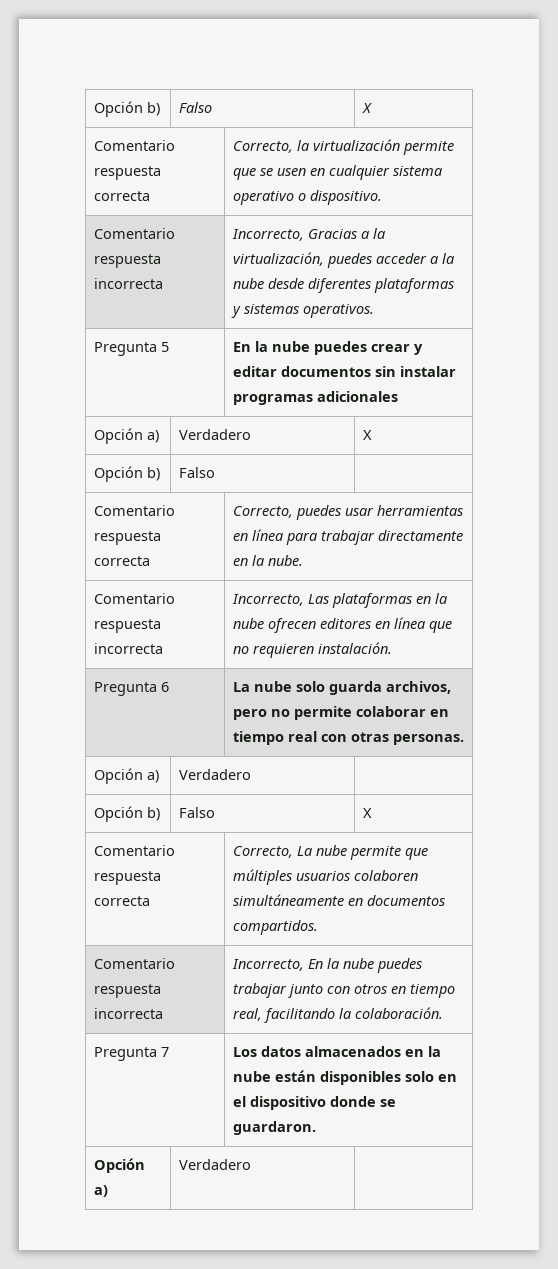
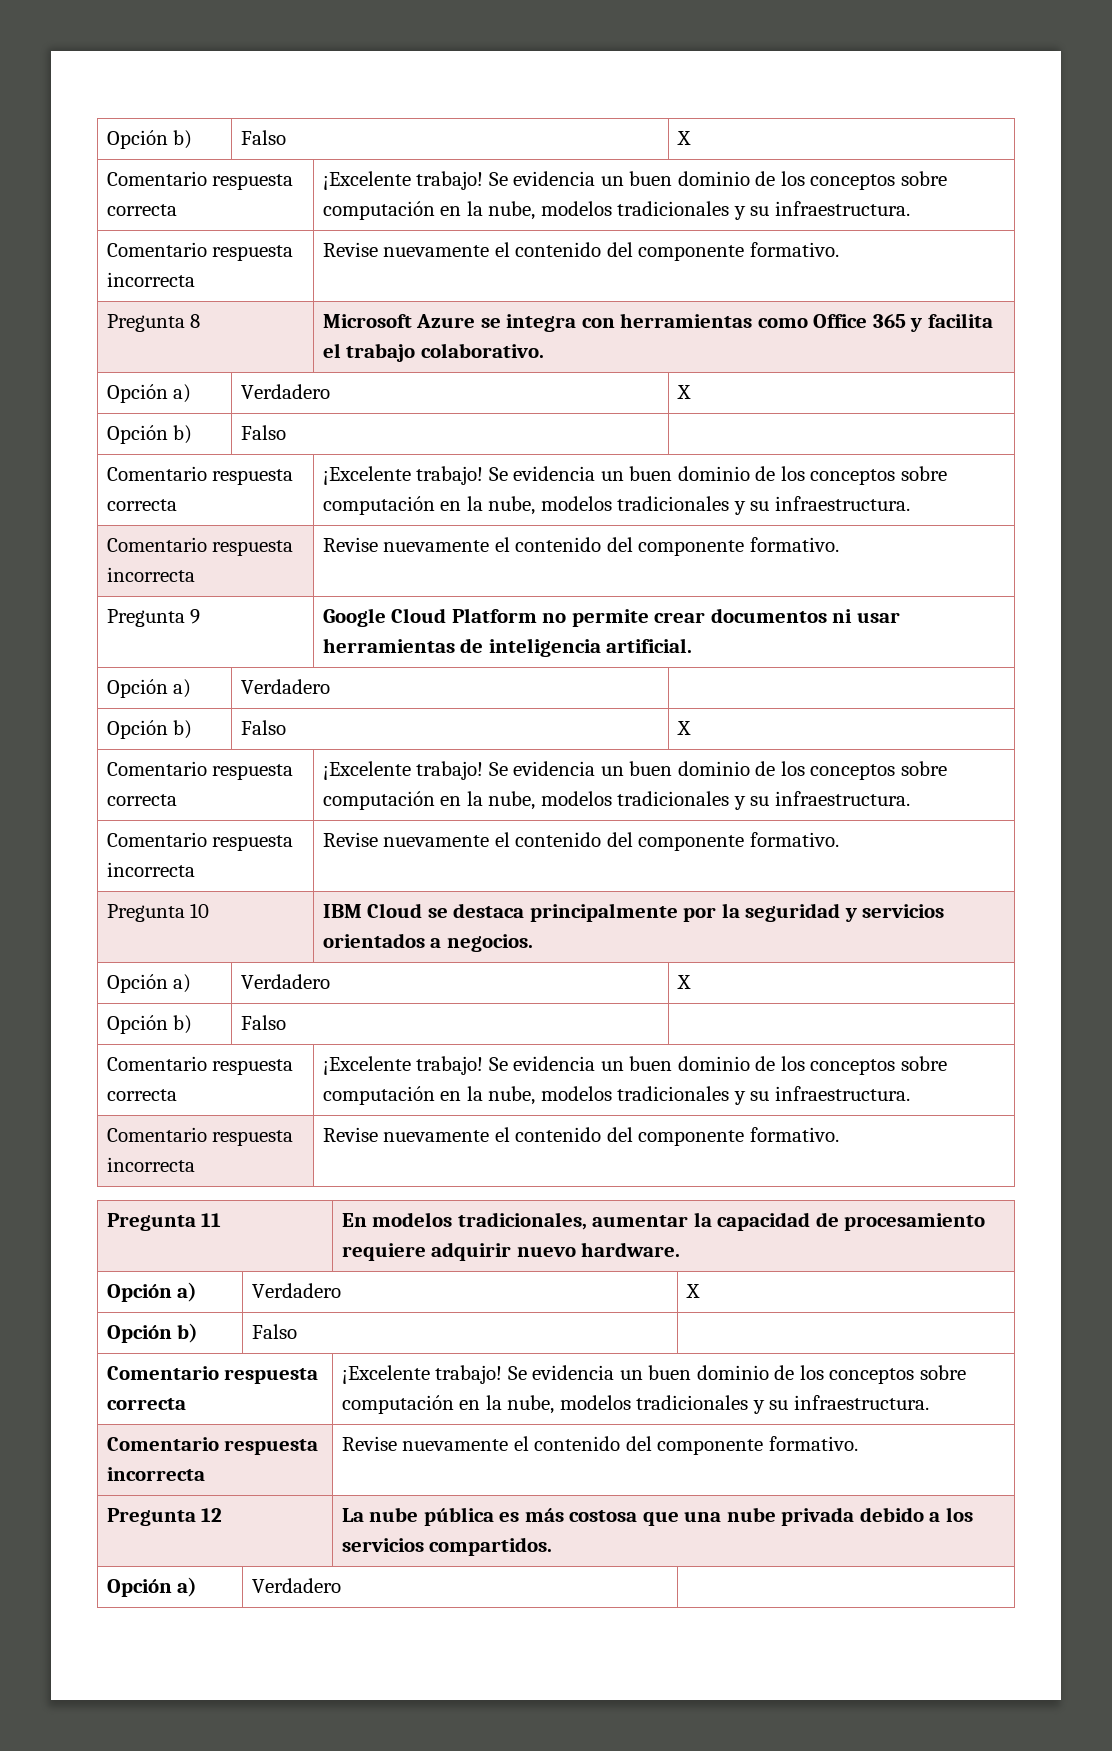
[93,101,160,117] [178,102,212,113] [361,103,372,113] [93,140,175,151] [93,166,161,180] [93,191,150,201] [232,139,454,155] [232,165,442,180] [232,190,382,205] [93,228,175,239] [93,254,161,268] [93,278,163,289] [231,228,385,241] [232,252,454,268] [232,278,454,293] [230,304,374,318] [93,342,169,356] [232,341,423,355] [232,366,456,377] [232,391,398,405] Opción b) | Falso | X // Comentario respuesta correcta | Correcto, la virtualización permite que se usen en cualquier sistema operativo o dispositivo. // Comentario respuesta incorrecta | Incorrecto, Gracias a la virtualización, puedes acceder a la nube desde diferentes plataformas y sistemas operativos. // Pregunta 5 | En la nube puedes crear y editar documentos sin instalar programas adicionales -> [106,130,193,149] [240,130,286,145] [676,131,691,145] [106,171,294,190] [106,204,177,216] [322,171,947,190] [322,201,910,220] [106,242,294,261] [106,272,195,287] [322,242,839,261] [106,314,201,332] [322,313,993,332] [322,343,544,362] Opción b) | Falso | X // Comentario respuesta correcta | ¡Excelente trabajo! Se evidencia un buen dominio de los conceptos sobre computación en la nube, modelos tradicionales y su infraestructura. // Comentario respuesta incorrecta | Revise nuevamente el contenido del componente formativo. // Pregunta 8 | Microsoft Azure se integra con herramientas como Office 365 y facilita el trabajo colaborativo.
[232,505,463,520] [232,529,463,545] [232,555,303,566] [93,593,175,604] [93,619,161,633] [93,643,163,654] [231,593,447,608] [232,617,452,633] [232,642,392,658] [93,682,169,696] [232,681,451,695] [232,706,449,720] [232,731,464,745] Correcto, puedes usar herramientas en línea para trabajar directamente en la nube. // Comentario respuesta incorrecta | Incorrecto, Las plataformas en la nube ofrecen editores en línea que no requieren instalación. // Pregunta 6 | La nube solo guarda archivos, pero no permite colaborar en tiempo real con otras personas. -> [322,466,947,485] [322,496,910,515] [106,537,294,556] [106,567,195,582] [322,537,839,556] [106,609,201,627] [322,608,900,627] [322,638,693,657] ¡Excelente trabajo! Se evidencia un buen dominio de los conceptos sobre computación en la nube, modelos tradicionales y su infraestructura. // Comentario respuesta incorrecta | Revise nuevamente el contenido del componente formativo. // Pregunta 9 | Google Cloud Platform no permite crear documentos ni usar herramientas de inteligencia artificial.
[232,845,428,860] [232,869,418,885] [232,894,445,906] [232,920,318,935] [93,958,175,969] [93,984,161,998] [93,1008,163,1019] [231,958,422,973] [232,983,455,998] [232,1007,443,1023] [93,1047,169,1061] [232,1046,441,1057] [232,1070,457,1085] [232,1096,396,1110] [232,1121,316,1135] Correcto, La nube permite que múltiples usuarios colaboren simultáneamente en documentos compartidos. // Comentario respuesta incorrecta | Incorrecto, En la nube puedes trabajar junto con otros en tiempo real, facilitando la colaboración. // Pregunta 7 | Los datos almacenados en la nube están disponibles solo en el dispositivo donde se guardaron. -> [322,761,947,780] [322,791,910,810] [106,832,294,851] [106,862,195,877] [322,832,839,851] [106,903,210,922] [322,903,945,922] [322,933,533,952] [106,974,192,993] [240,974,330,989] [676,975,691,989] [106,1015,193,1034] [240,1015,286,1030] [106,1056,294,1075] [106,1089,177,1101] [322,1056,947,1075] [322,1086,910,1105] [106,1127,294,1146] [106,1157,195,1172] [322,1127,839,1146] [106,1213,222,1231] [341,1212,986,1231] [341,1242,681,1261] [106,1282,198,1302] [251,1283,341,1298] [685,1284,700,1298] [106,1323,199,1343] [251,1324,297,1339] [106,1366,319,1384] [106,1398,186,1410] [341,1365,966,1384] [341,1395,929,1414] [106,1437,319,1455] [106,1467,205,1481] [341,1436,858,1455] [106,1508,223,1526] [341,1507,973,1526] [341,1537,553,1556] ¡Excelente trabajo! Se evidencia un buen dominio de los conceptos sobre computación en la nube, modelos tradicionales y su infraestructura. // Comentario respuesta incorrecta | Revise nuevamente el contenido del componente formativo. // Pregunta 10 | IBM Cloud se destaca principalmente por la seguridad y servicios orientados a negocios. // Opción a) | Verdadero | X // Opción b) | Falso | // Comentario respuesta correcta | ¡Excelente trabajo! Se evidencia un buen dominio de los conceptos sobre computación en la nube, modelos tradicionales y su infraestructura. // Comentario respuesta incorrecta | Revise nuevamente el contenido del componente formativo. // Pregunta 11 | En modelos tradicionales, aumentar la capacidad de procesamiento requiere adquirir nuevo hardware. // Opción a) | Verdadero | X // Opción b) | Falso | // Comentario respuesta correcta | ¡Excelente trabajo! Se evidencia un buen dominio de los conceptos sobre computación en la nube, modelos tradicionales y su infraestructura. // Comentario respuesta incorrecta | Revise nuevamente el contenido del componente formativo. // Pregunta 12 | La nube pública es más costosa que una nube privada debido a los servicios compartidos.

